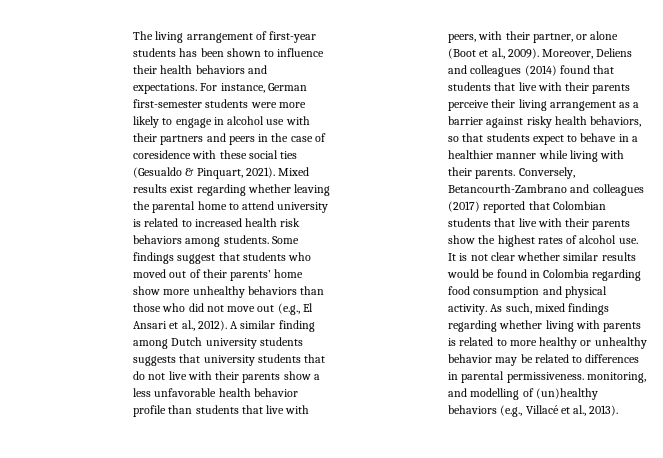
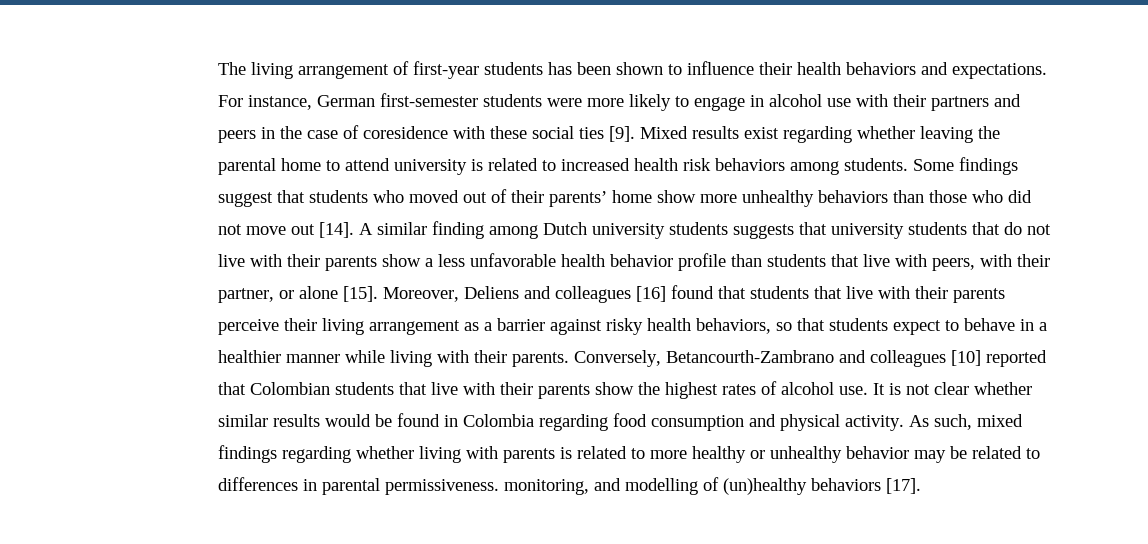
[133,167,275,179] (Gesualdo & Pinquart, 2021). -> [609,126,636,142] [9].
[277,303,313,315] [133,320,227,331] (e.g., El Ansari et al., 2012). -> [319,222,355,238] [14].
[448,48,539,59] (Boot et al., 2009). -> [343,286,379,302] [15].
[524,65,557,76] (2014) -> [636,286,667,302] [16]
[448,201,481,212] (2017) -> [951,350,982,366] [10]
[500,405,619,417] (e.g., Villacé et al., 2013). -> [886,478,922,494] [17].

